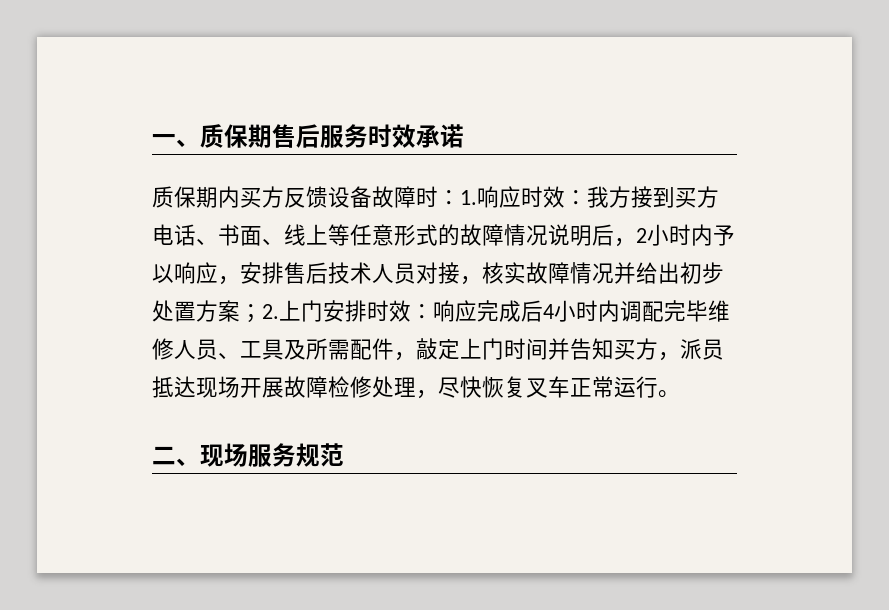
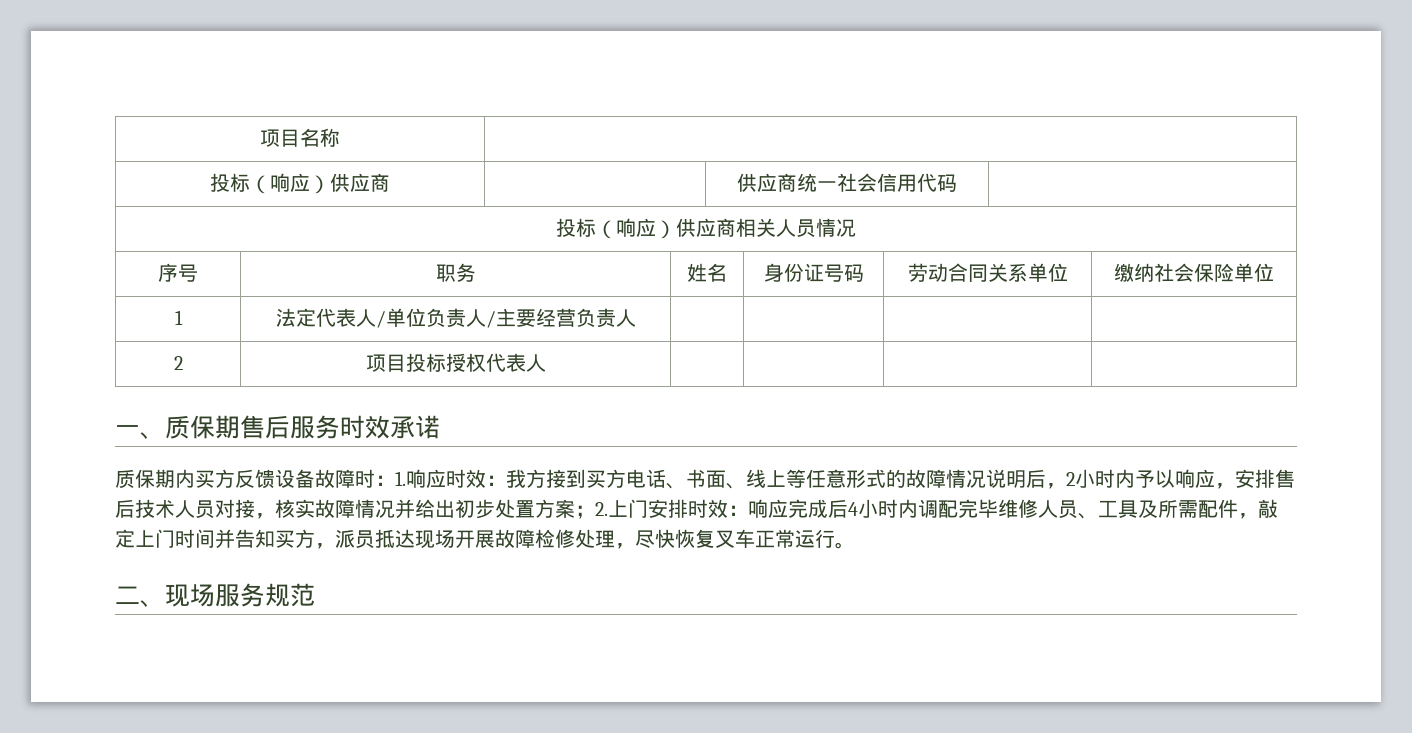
(152, 139) none -> [260,128,340,147] [210,173,390,194] [737,173,957,192] [556,218,856,239] [158,263,198,282] [435,263,476,282] [687,263,727,282] [763,263,864,282] [907,263,1068,282] [1114,263,1274,282] [174,310,183,325] [275,308,636,328] [173,356,183,370] [365,353,546,372] 项目名称 | // 投标（响应）供应商 | | 供应商统一社会信用代码 | // 投标（响应）供应商相关人员情况 // 序号 | 职务 | 姓名 | 身份证号码 | 劳动合同关系单位 | 缴纳社会保险单位 // 1 | 法定代表人/单位负责人/主要经营负责人 | | | | // 2 | 项目投标授权代表人 | | | | //

